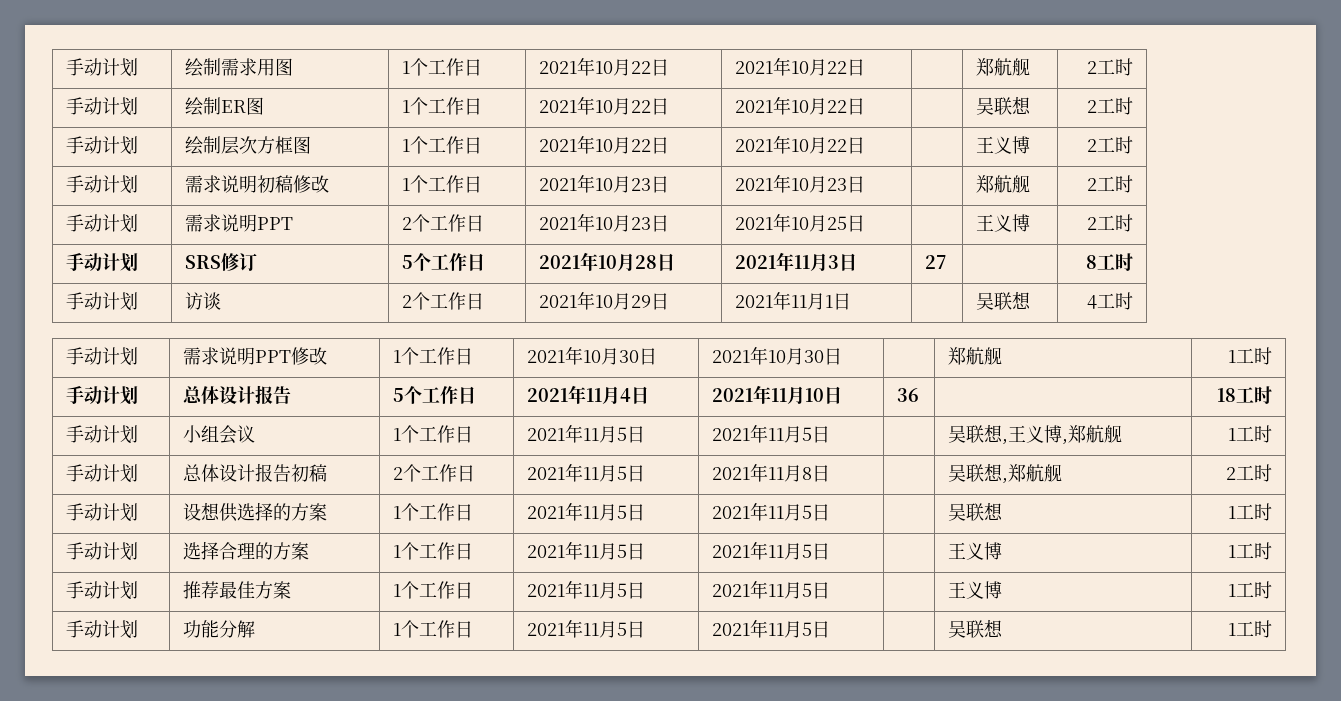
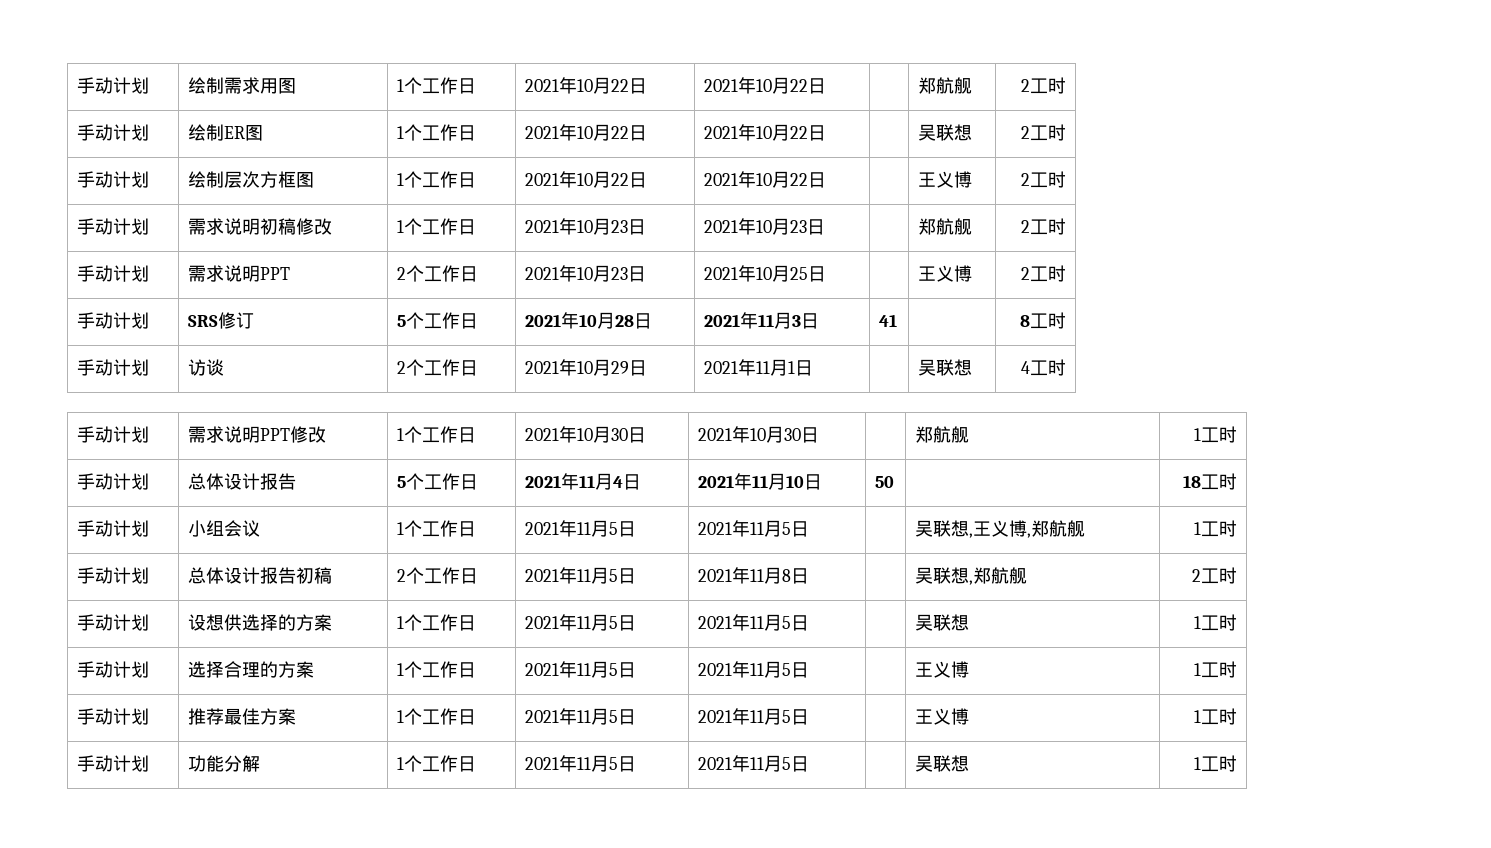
[924,255,947,269] 27 -> [878,314,897,327] 41
[896,388,919,402] 36 -> [874,476,894,488] 50

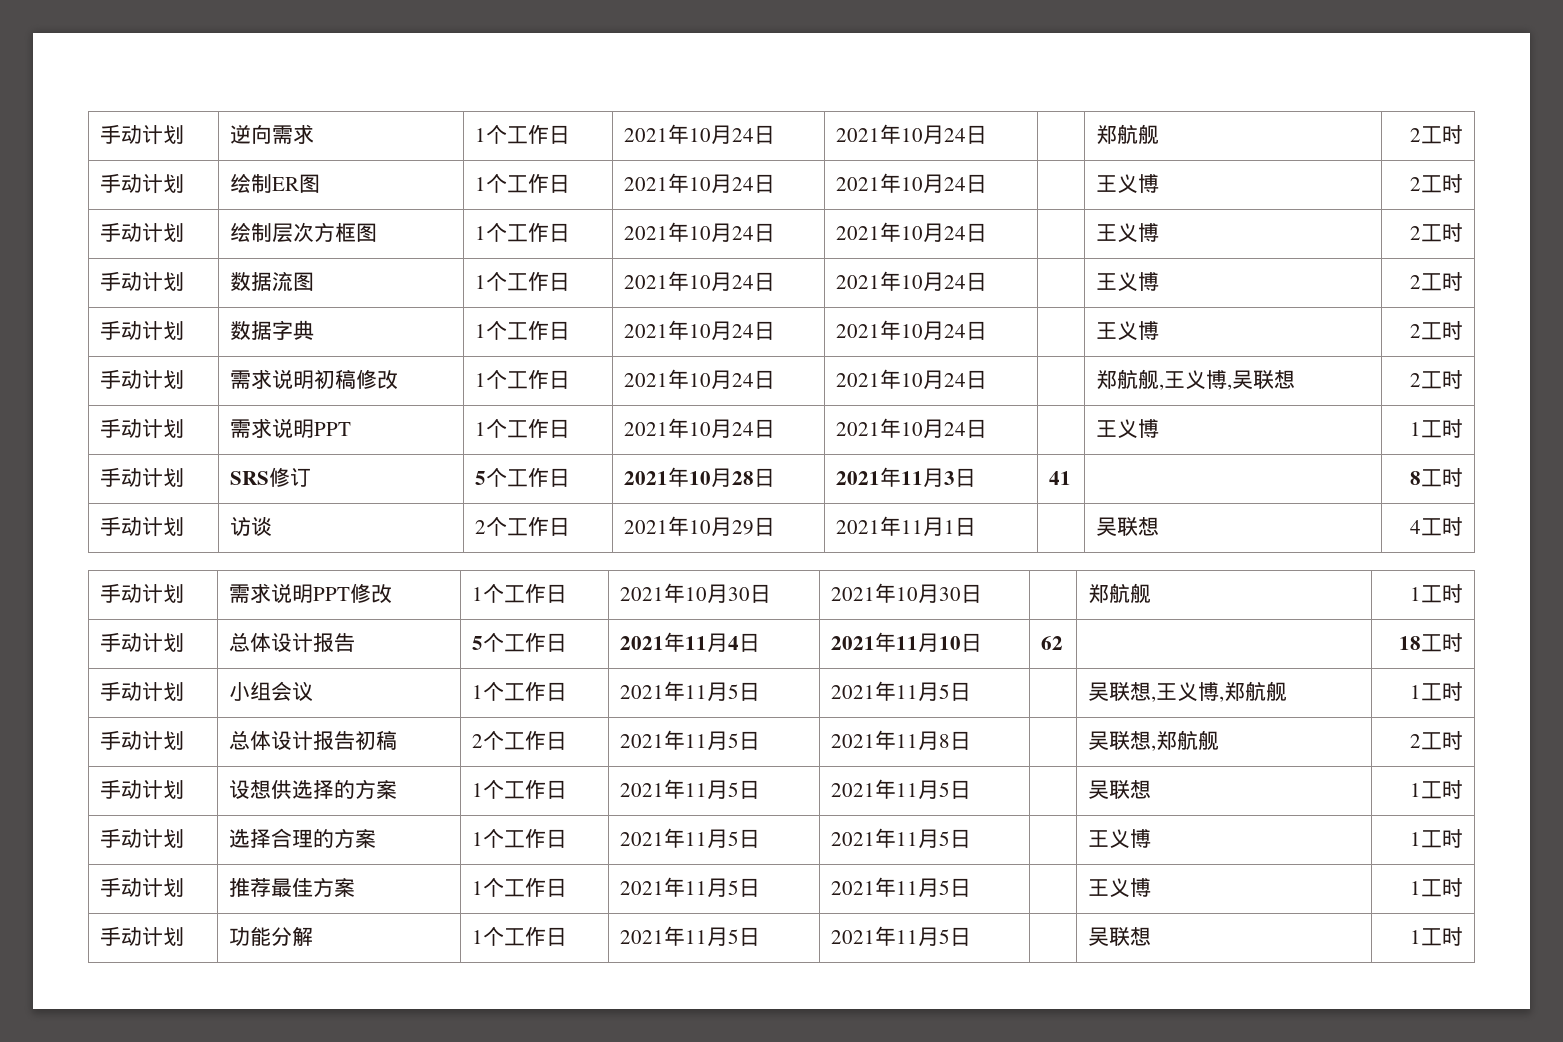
[76,77,149,94] [187,77,296,94] [396,77,476,94] [524,77,647,94] [703,77,808,94] 手动计划 | 绘制需求用图 | 1个工作日 | 2021年10月22日 | 2021年10月22 -> [99,124,184,145] [229,124,314,144] [474,125,570,144] [623,124,775,144] [835,124,966,144] 手动计划 | 逆向需求 | 1个工作日 | 2021年10月24日 | 2021年10月24
[610,125,647,141] [703,124,826,141] [917,124,972,141] 22日 | 2021年10月22日 | | 吴联想 -> [731,174,775,193] [835,173,987,193] [1095,174,1159,193] 24日 | 2021年10月24日 | | 王义博
[610,172,647,188] [703,171,808,188] 22日 | 2021年10月22 -> [731,223,775,242] [835,222,987,242] [1095,223,1159,242] [1410,223,1464,242] [99,271,184,292] [229,271,314,291] [474,272,570,291] [623,271,775,291] [835,271,987,291] [1095,272,1159,291] [1410,272,1464,291] [99,320,184,341] [229,320,314,340] [474,321,570,340] [623,320,775,340] [835,320,966,340] 24日 | 2021年10月24日 | | 王义博 | 2工时 // 手动计划 | 数据流图 | 1个工作日 | 2021年10月24日 | 2021年10月24日 | | 王义博 | 2工时 // 手动计划 | 数据字典 | 1个工作日 | 2021年10月24日 | 2021年10月24
[610,219,646,235] [703,218,825,235] [917,218,972,235] 23日 | 2021年10月23日 | | 郑航舰 -> [731,370,775,389] [835,369,987,389] [1095,369,1295,390] 24日 | 2021年10月24日 | | 郑航舰,王义博,吴联想
[396,265,478,282] [524,265,646,282] [703,265,826,282] [917,265,972,282] [1021,267,1031,280] 2个工作日 | 2021年10月23日 | 2021年10月25日 | | 王义博 | 2 -> [474,419,570,438] [623,418,775,438] [835,418,987,438] [1095,419,1159,438] [1410,422,1422,436] 1个工作日 | 2021年10月24日 | 2021年10月24日 | | 王义博 | 1
[874,476,894,488] 50 -> [1040,636,1063,650] 62

